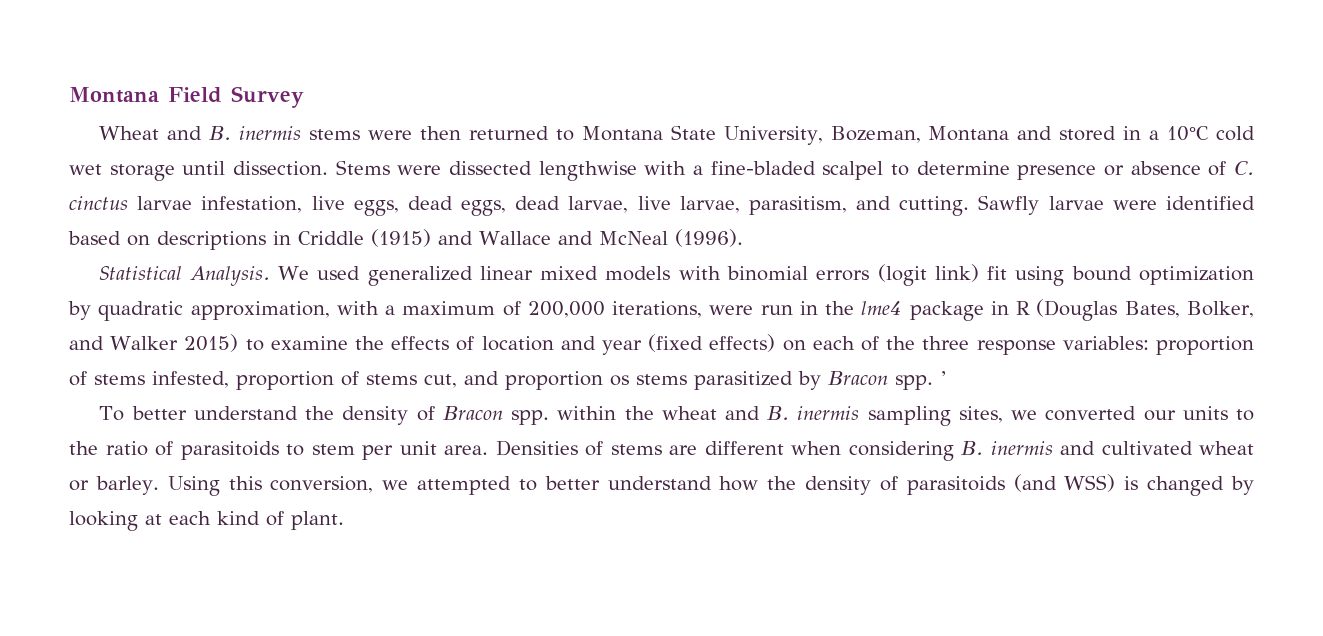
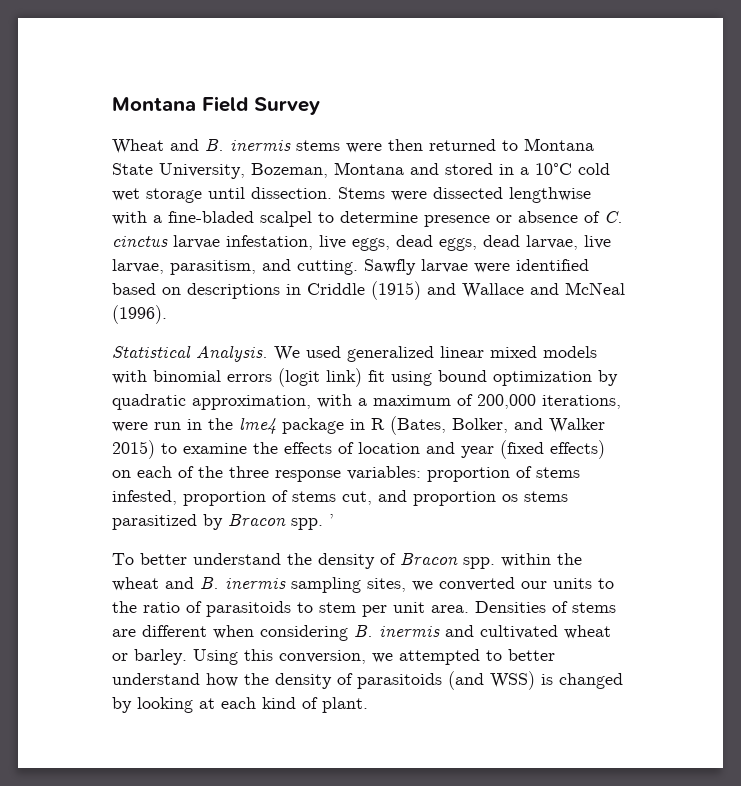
[1036,299,1180,321] (Douglas Bates, -> [390,416,446,435] (Bates,

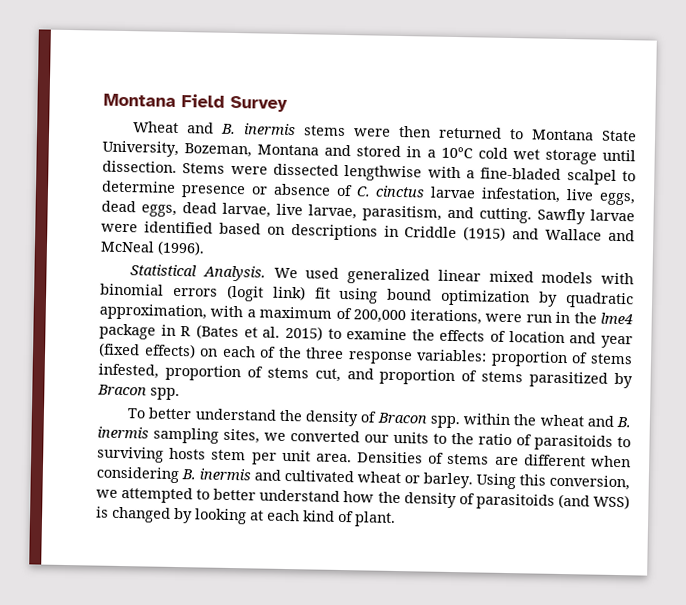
[390,416,605,435] (Bates, Bolker, and Walker -> [195,324,281,340] (Bates et al.
[502,494,518,502] os -> [461,370,478,382] of
[329,514,334,526] ’ -> (180, 394) none
(313, 607) none -> [97,446,207,463] surviving hosts

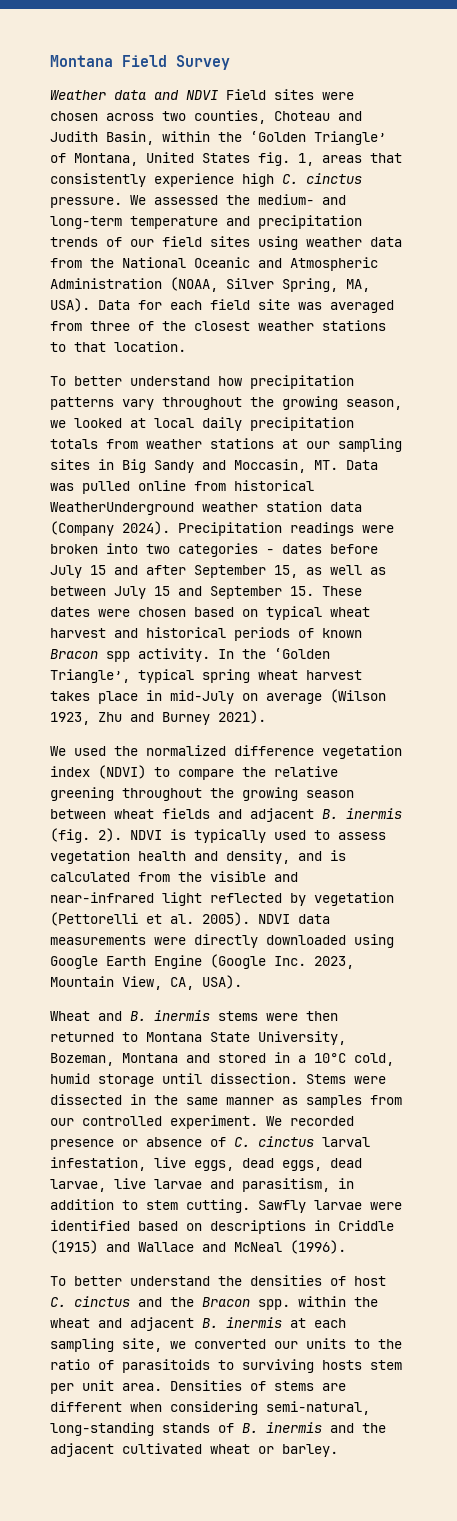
(288, 103) none -> [50,89,354,100] [50,110,362,124] [50,131,386,145] [50,152,402,166] [50,173,362,187] [50,194,346,208] [50,215,362,229] [50,236,402,250] [50,257,378,271] [50,277,370,292] [50,298,394,313] [50,320,386,331] [50,341,186,352] [50,375,354,389] [50,396,402,410] [50,417,354,431] [50,438,402,452] [50,459,378,473] [50,480,314,494] [50,501,362,515] [50,521,394,536] [50,543,378,557] [50,565,386,578] [50,586,362,599] [50,606,370,620] [50,627,362,641] [50,648,330,662] [50,669,362,683] [50,689,386,704] [50,710,266,725] [50,745,402,759] [50,765,338,780] [50,787,354,801] [50,808,402,822] [50,828,386,843] [50,850,346,864] [50,871,298,882] [50,892,394,906] [50,912,330,926] [50,934,394,948] [50,954,354,969] [50,975,242,990] // Weather data and NDVI Field sites were chosen across two counties, Choteau and Judith Basin, within the ‘Golden Triangle’ of Montana, United States fig. 1, areas that consistently experience high C. cinctus pressure. We assessed the medium- and long-term temperature and precipitation trends of our field sites using weather data from the National Oceanic and Atmospheric Administration (NOAA, Silver Spring, MA, USA). Data for each field site was averaged from three of the closest weather stations to that location. // To better understand how precipitation patterns vary throughout the growing season, we looked at local daily precipitation totals from weather stations at our sampling sites in Big Sandy and Moccasin, MT. Data was pulled online from historical WeatherUnderground weather station data (Company 2024). Precipitation readings were broken into two categories - dates before July 15 and after September 15, as well as between July 15 and September 15. These dates were chosen based on typical wheat harvest and historical periods of known Bracon spp activity. In the ‘Golden Triangle’, typical spring wheat harvest takes place in mid-July on average (Wilson 1923, Zhu and Burney 2021). // We used the normalized difference vegetation index (NDVI) to compare the relative greening throughout the growing season between wheat fields and adjacent B. inermis (fig. 2). NDVI is typically used to assess vegetation health and density, and is calculated from the visible and near-infrared light reflected by vegetation (Pettorelli et al. 2005). NDVI data measurements were directly downloaded using Google Earth Engine (Google Inc. 2023, Mountain View, CA, USA).
[477,147,540,160] cold wet -> [354,1053,394,1066] [50,1073,90,1084] cold, humid
[344,165,636,185] [101,180,176,193] lengthwise with a fine-bladed scalpel to determine -> [130,1094,402,1108] [50,1115,354,1129] in the same manner as samples from our controlled experiment. We recorded
[430,186,477,199] larvae -> [322,1137,370,1147] larval
[308,204,474,222] larvae, parasitism, and -> [154,1178,354,1192] [50,1199,178,1210] larvae and parasitism, in addition to stem
[130,264,635,285] [100,283,635,309] [99,303,633,325] [99,323,634,349] [98,342,633,368] [98,363,633,389] [97,384,180,401] [127,407,378,427] Statistical Analysis. We used generalized linear mixed models with binomial errors (logit link) fit using bound optimization by quadratic approximation, with a maximum of 200,000 iterations, were run in the lme4 package in R (Bates et al. 2015) to examine the effects of location and year (fixed effects) on each of the three response variables: proportion of stems infested, proportion of stems cut, and proportion of stems parasitized by Bracon spp. // To better understand the density of -> [50,1275,386,1286] [50,1296,194,1307] To better understand the densities of host C. cinctus and the
[615,416,631,428] [97,426,260,444] B. inermis sampling sites, -> [130,1317,346,1331] [50,1338,162,1352] adjacent B. inermis at each sampling site,
(179, 475) none -> [266,1401,370,1415] [50,1422,234,1436] semi-natural, long-standing stands of
(281, 475) none -> [362,1423,386,1433] [50,1443,114,1457] the adjacent
[476,473,630,491] [96,487,630,510] [96,506,396,527] Using this conversion, we attempted to better understand how the density of parasitoids (and WSS) is changed by looking at each kind of plant. -> (338, 1450) none

